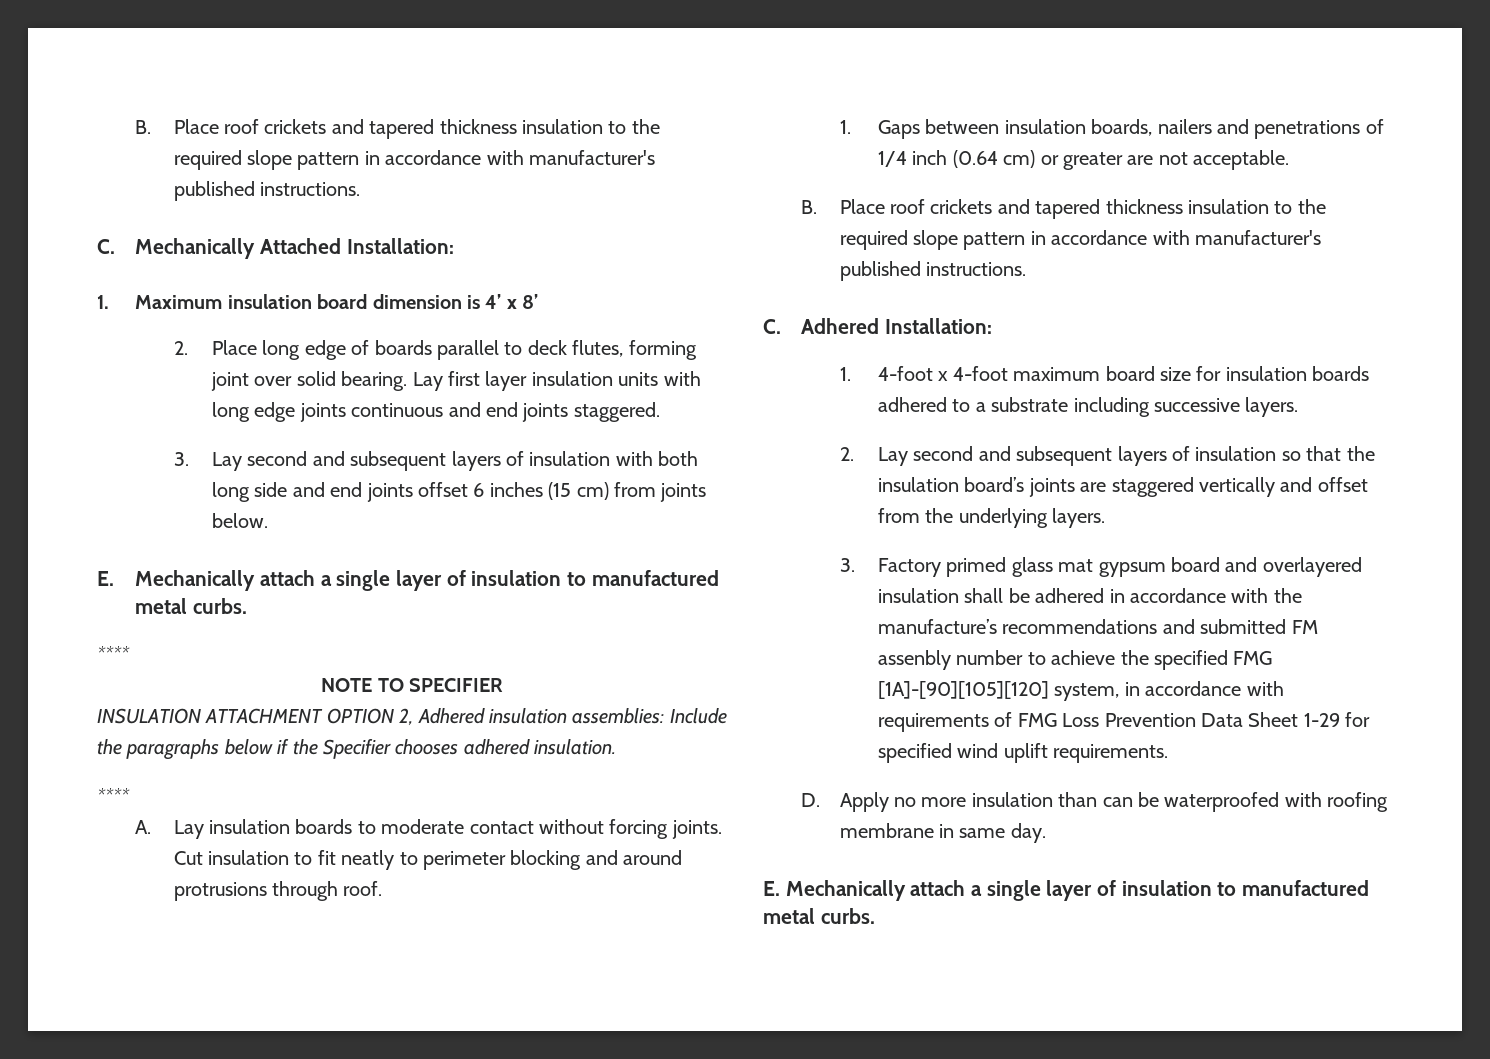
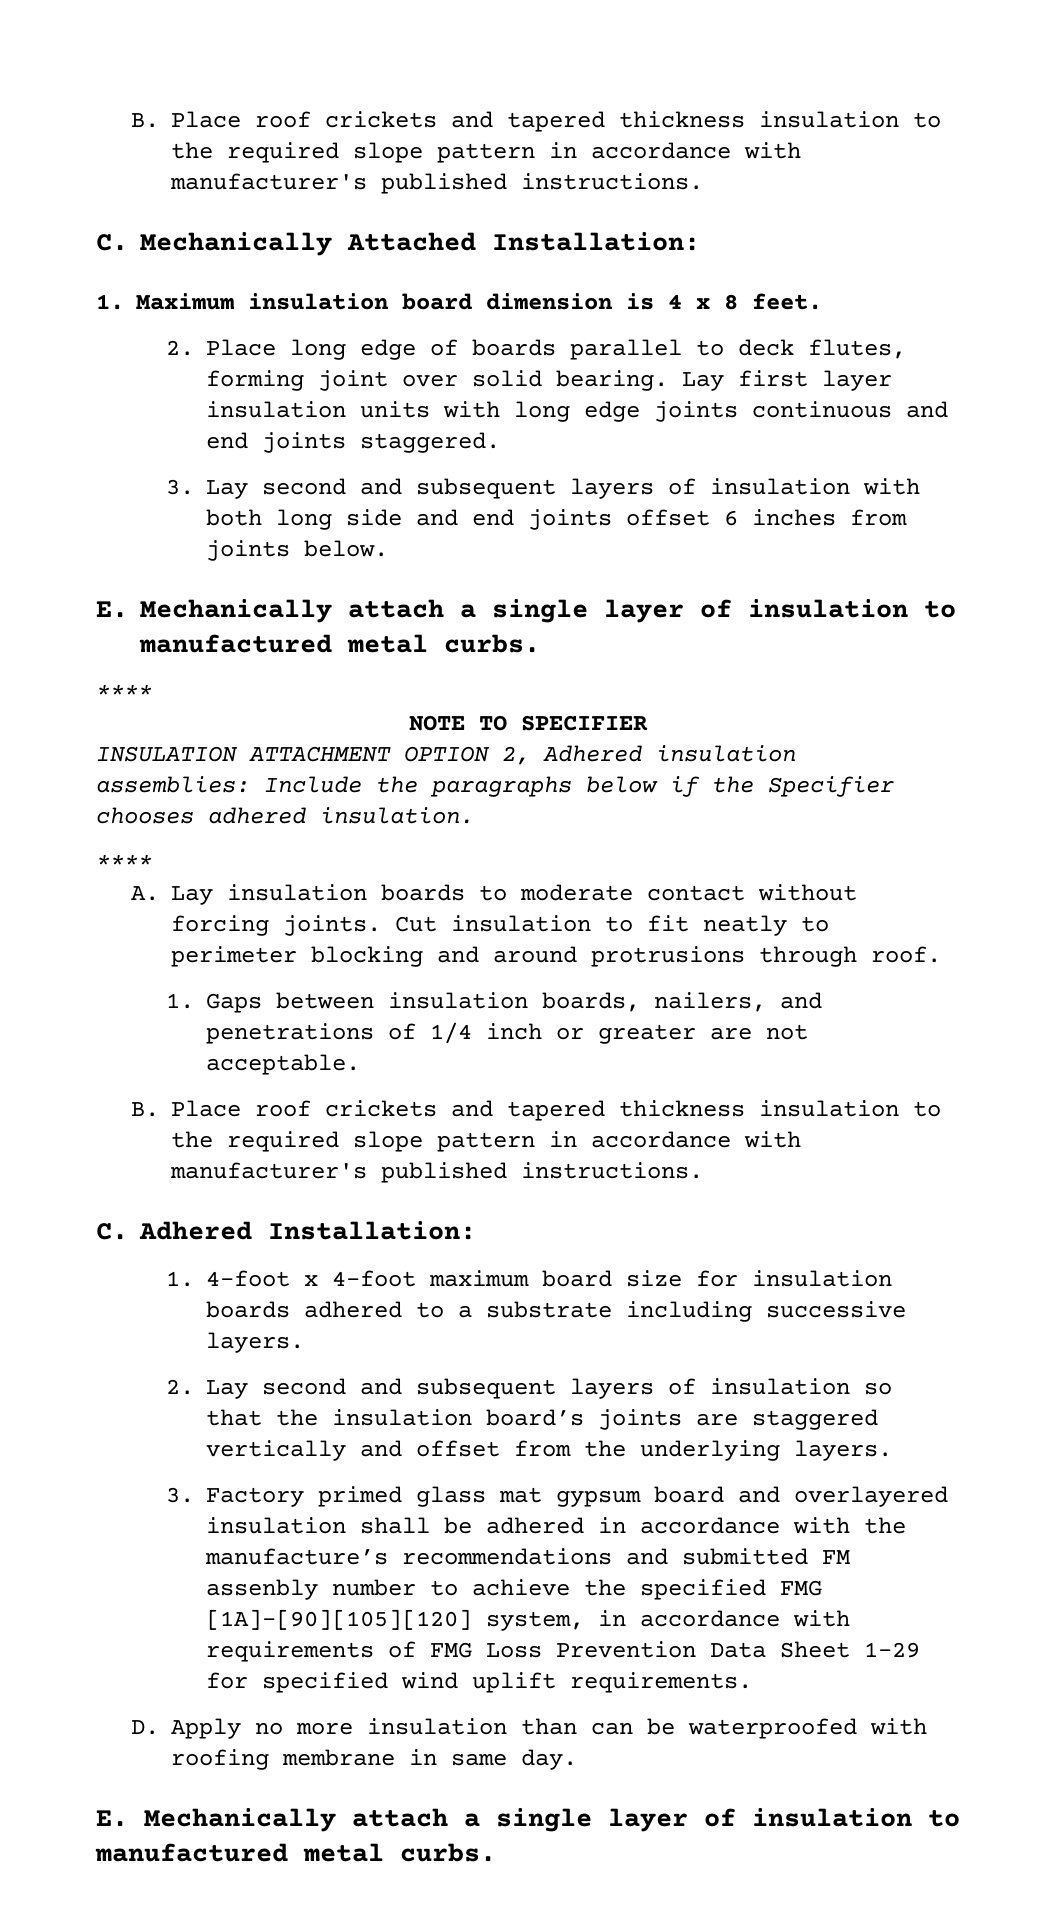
[485,294,539,309] 4’ x 8’ -> [668,293,822,310] 4 x 8 feet.
[548,482,609,500] (15 cm) -> (836, 517) none
[1157,119,1212,134] nailers -> [653,992,766,1012] nailers,
[952,150,1036,168] (0.64 cm) -> (542, 1031) none

